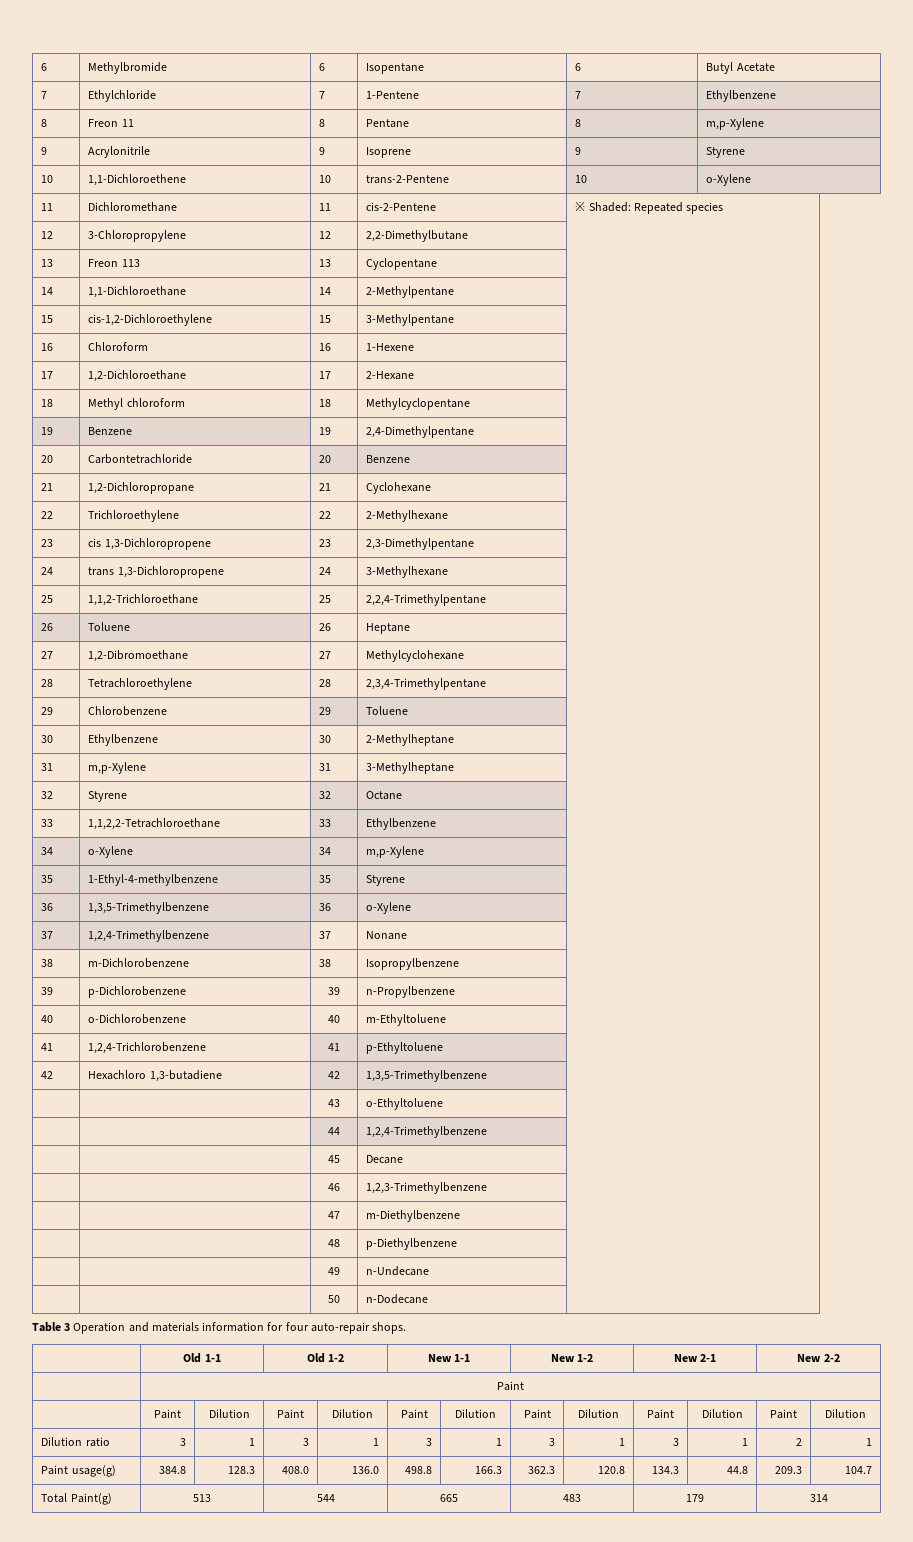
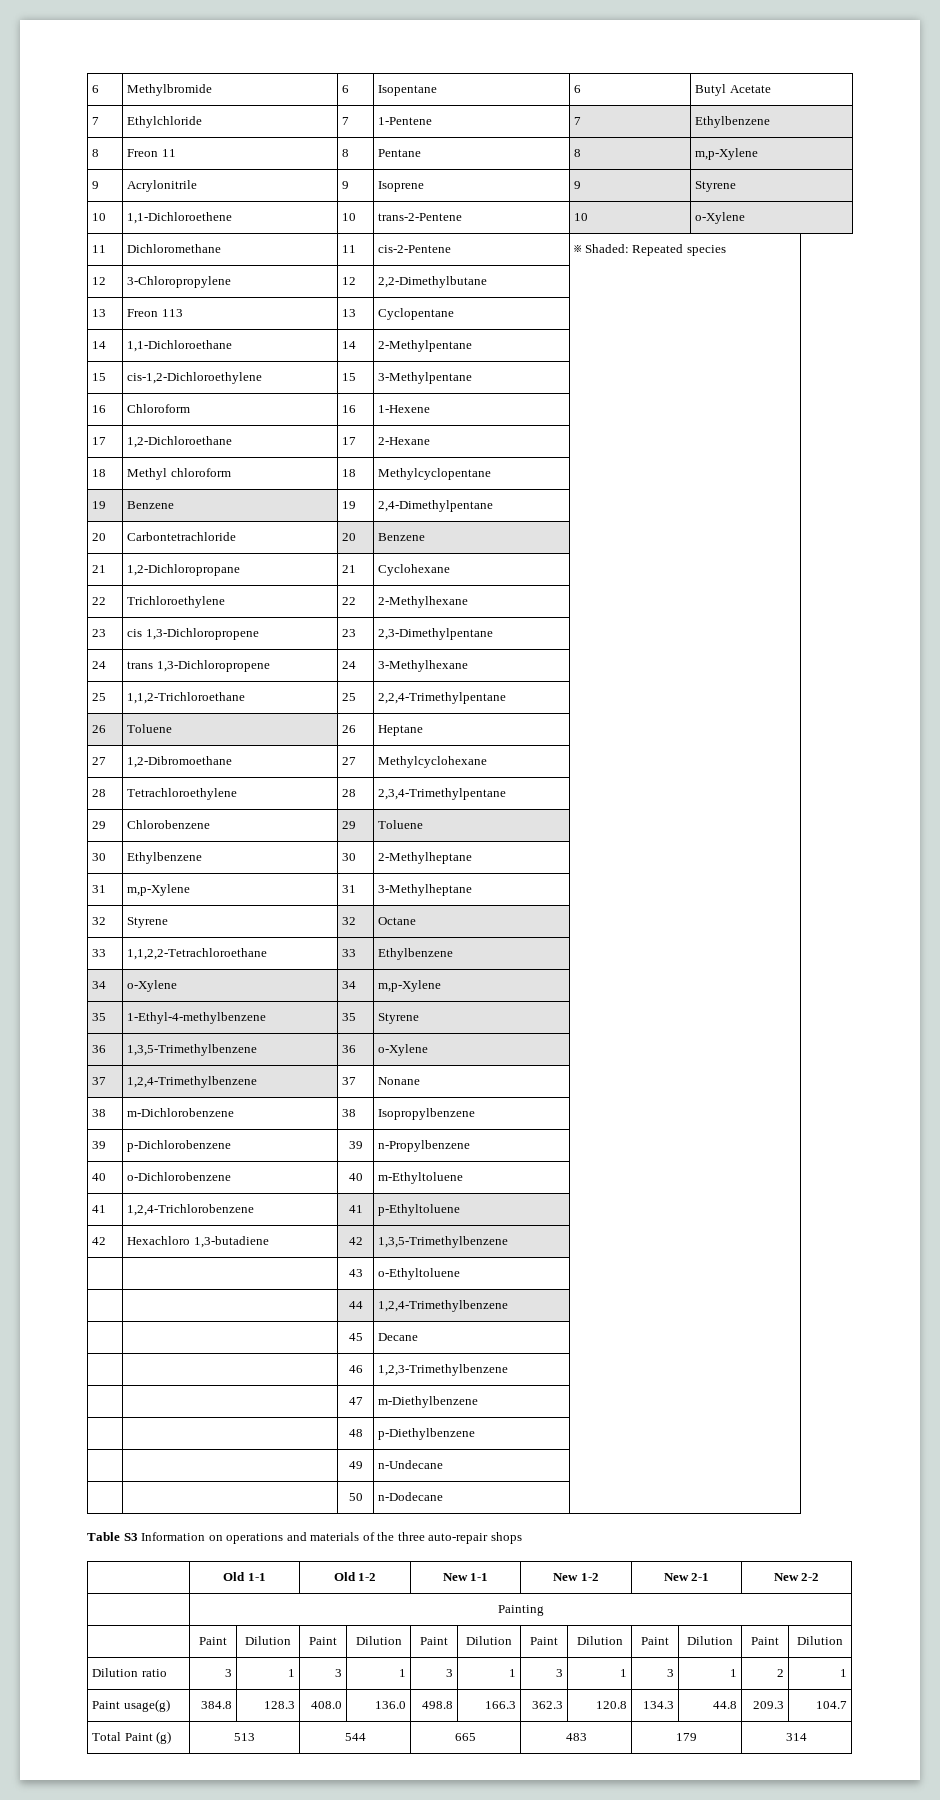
[64,1322,407,1334] 3 Operation and materials information for four auto-repair shops. -> [123,1532,522,1544] S3 Information on operations and materials of the three auto-repair shops
[497,1381,524,1391] Paint -> [497,1605,544,1616] Painting
[70,1493,112,1505] Paint(g) -> [124,1731,172,1744] Paint (g)

